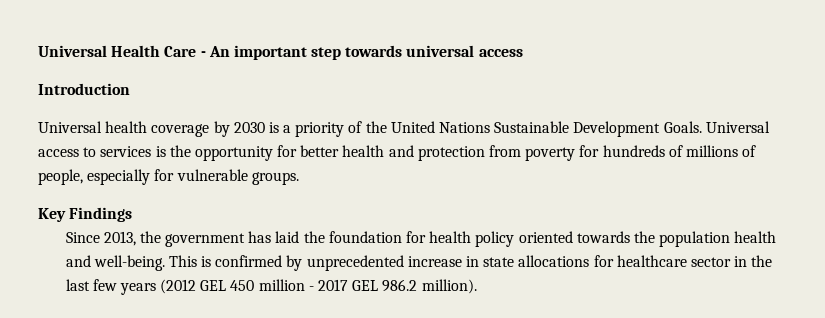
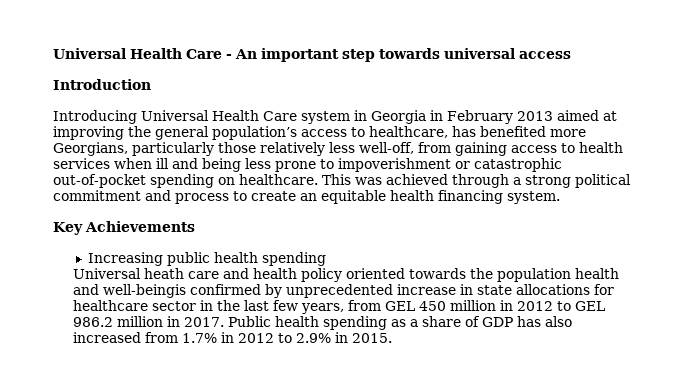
[38,121,770,137] [38,145,757,161] [38,169,299,185] [38,207,133,222] [65,231,426,247] Universal health coverage by 2030 is a priority of the United Nations Sustainable Development Goals. Universal access to services is the opportunity for better health and protection from poverty for hundreds of millions of people, especially for vulnerable groups. // Key Findings // Since 2013, the government has laid the foundation for -> [53,110,617,124] [53,126,586,140] [53,142,623,156] [53,158,562,172] [53,174,631,188] [53,190,560,204] [53,221,195,235] [88,252,327,266] [73,268,250,279] Introducing Universal Health Care system in Georgia in February 2013 aimed at improving the general population’s access to healthcare, has benefited more Georgians, particularly those relatively less well-off, from gaining access to health services when ill and being less prone to impoverishment or catastrophic out-of-pocket spending on healthcare. This was achieved through a strong political commitment and process to create an equitable health financing system. // Key Achievements // Increasing public health spending // Universal heath care and
[93,255,212,271] well-being. This is -> [103,284,187,298] well-beingis
[119,279,197,295] years (2012 -> [301,300,382,314] years, from
[308,279,477,294] - 2017 GEL 986.2 million). -> [500,300,606,311] [73,316,573,330] [73,332,393,343] in 2012 to GEL 986.2 million in 2017. Public health spending as a share of GDP has also increased from 1.7% in 2012 to 2.9% in 2015.

